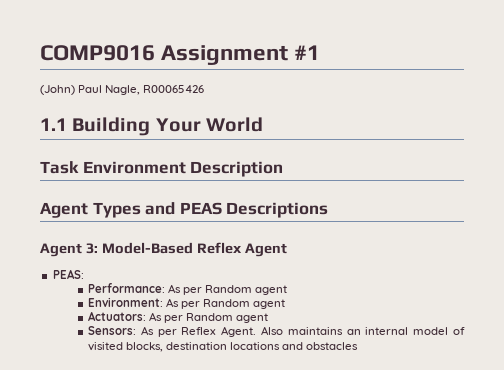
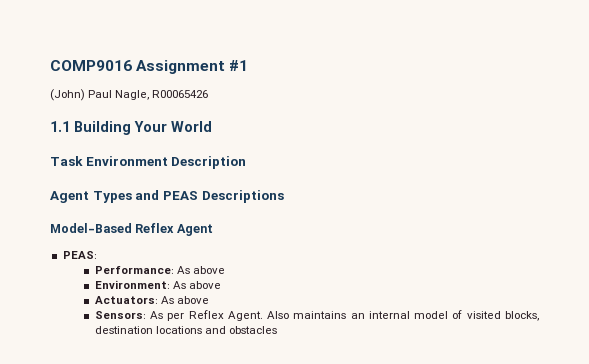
[40,243,98,257] Agent 3: -> (284, 196) none
[183,285,288,295] per Random agent -> [192,266,225,274] above
[181,299,286,309] per Random agent -> [188,281,221,289] above
[164,313,269,323] per Random agent -> [176,296,209,304] above

